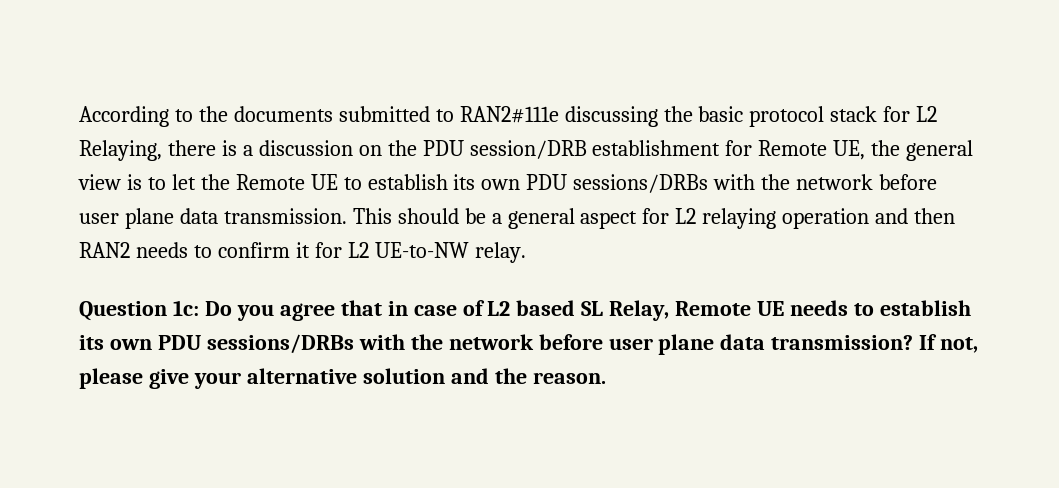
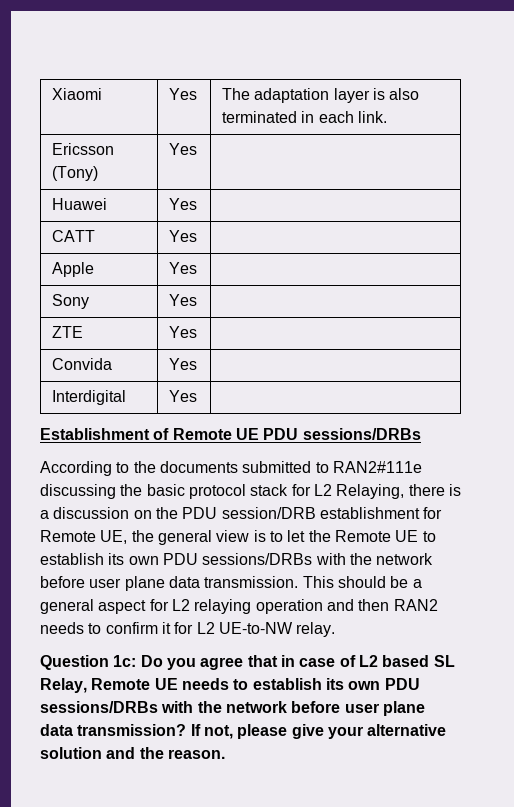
(79, 116) none -> [52,88,103,100] [169,88,198,100] [222,88,420,103] [222,111,388,123] [52,143,115,155] [52,166,99,181] [169,143,198,155] [52,198,108,210] [169,198,198,210] [52,230,96,242] [169,230,198,242] [52,262,95,277] [169,262,198,274] [52,294,90,309] [169,294,198,306] [52,326,84,338] [169,326,198,338] [52,358,113,370] [169,358,198,370] [52,390,127,405] [169,390,198,402] [40,428,421,440] Xiaomi | Yes | The adaptation layer is also terminated in each link. // Ericsson (Tony) | Yes | // Huawei | Yes | // CATT | Yes | // Apple | Yes | // Sony | Yes | // ZTE | Yes | // Convida | Yes | // Interdigital | Yes | // Establishment of Remote UE PDU sessions/DRBs //

